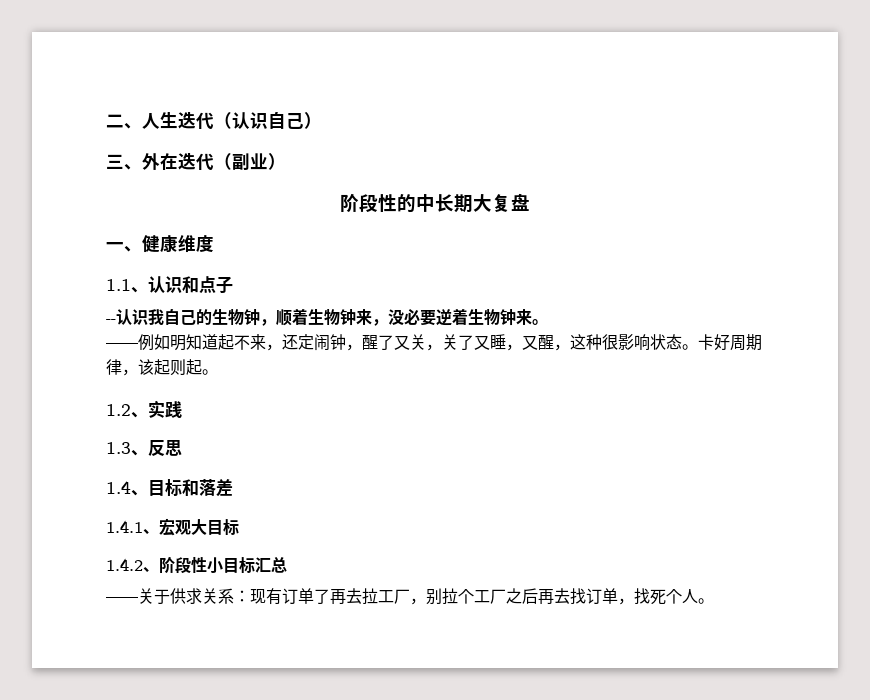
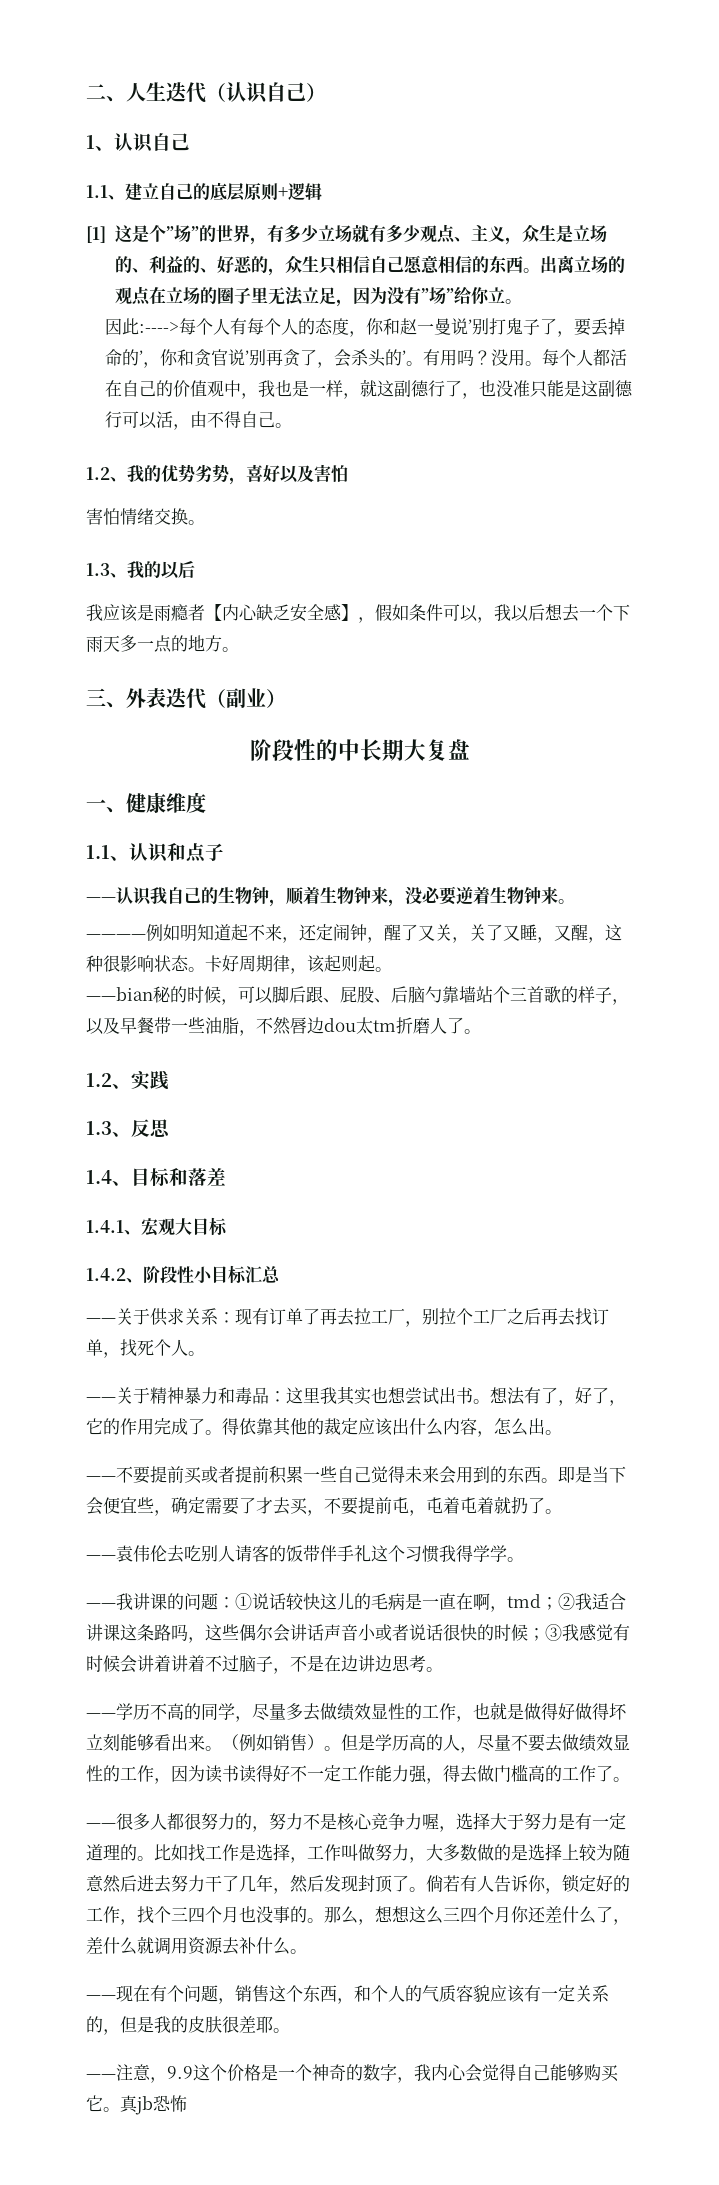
(322, 120) none -> [86,133,190,153] [86,182,322,201] [86,224,607,245] [114,255,625,276] [114,286,522,307] [105,318,626,337] [105,349,628,368] [105,379,634,399] [105,411,293,430] [86,464,348,485] [86,508,205,525] [86,561,195,579] [86,604,630,623] [86,635,239,653] // 1、认识自己 // 1.1、建立自己的底层原则+逻辑 // [1]这是个”场”的世界，有多少立场就有多少观点、主义，众生是立场的、利益的、好恶的，众生只相信自己愿意相信的东西。出离立场的观点在立场的圈子里无法立足，因为没有”场”给你立。 // 因此:---->每个人有每个人的态度，你和赵一曼说’别打鬼子了，要丢掉命的’，你和贪官说’别再贪了，会杀头的’。有用吗？没用。每个人都活在自己的价值观中，我也是一样，就这副德行了，也没准只能是这副德行可以活，由不得自己。 // 1.2、我的优势劣势，喜好以及害怕 // 害怕情绪交换。 // 1.3、我的以后 // 我应该是雨瘾者【内心缺乏安全感】，假如条件可以，我以后想去一个下雨天多一点的地方。
[160,153,178,170] 在 -> [146,688,166,708] 表
[106,319,116,323] -- -> [86,897,116,902] ——
[106,343,138,348] —— -> [86,934,146,939] ————
(218, 372) none -> [86,986,629,1005] [86,1017,481,1036] // ——bian秘的时候，可以脚后跟、屁股、后脑勺靠墙站个三首歌的样子，以及早餐带一些油脂，不然唇边dou太tm折磨人了。
(714, 601) none -> [86,1386,626,1406] [86,1417,562,1437] [86,1466,626,1484] [86,1496,562,1516] [86,1545,524,1563] [86,1593,626,1612] [86,1624,630,1643] [86,1655,443,1674] [86,1702,627,1722] [86,1734,630,1753] [86,1764,630,1784] [86,1812,626,1832] [86,1843,630,1863] [86,1874,630,1894] [86,1906,630,1925] [86,1936,307,1955] [86,1985,609,2004] [86,2016,290,2035] [86,2064,619,2083] [86,2095,187,2115] // ——关于精神暴力和毒品：这里我其实也想尝试出书。想法有了，好了，它的作用完成了。得依靠其他的裁定应该出什么内容，怎么出。 // ——不要提前买或者提前积累一些自己觉得未来会用到的东西。即是当下会便宜些，确定需要了才去买，不要提前屯，屯着屯着就扔了。 // ——袁伟伦去吃别人请客的饭带伴手礼这个习惯我得学学。 // ——我讲课的问题：①说话较快这儿的毛病是一直在啊，tmd；②我适合讲课这条路吗，这些偶尔会讲话声音小或者说话很快的时候；③我感觉有时候会讲着讲着不过脑子，不是在边讲边思考。 // ——学历不高的同学，尽量多去做绩效显性的工作，也就是做得好做得坏立刻能够看出来。（例如销售）。但是学历高的人，尽量不要去做绩效显性的工作，因为读书读得好不一定工作能力强，得去做门槛高的工作了。 // ——很多人都很努力的，努力不是核心竞争力喔，选择大于努力是有一定道理的。比如找工作是选择，工作叫做努力，大多数做的是选择上较为随意然后进去努力干了几年，然后发现封顶了。倘若有人告诉你，锁定好的工作，找个三四个月也没事的。那么，想想这么三四个月你还差什么了，差什么就调用资源去补什么。 // ——现在有个问题，销售这个东西，和个人的气质容貌应该有一定关系的，但是我的皮肤很差耶。 // ——注意，9.9这个价格是一个神奇的数字，我内心会觉得自己能够购买它。真jb恐怖

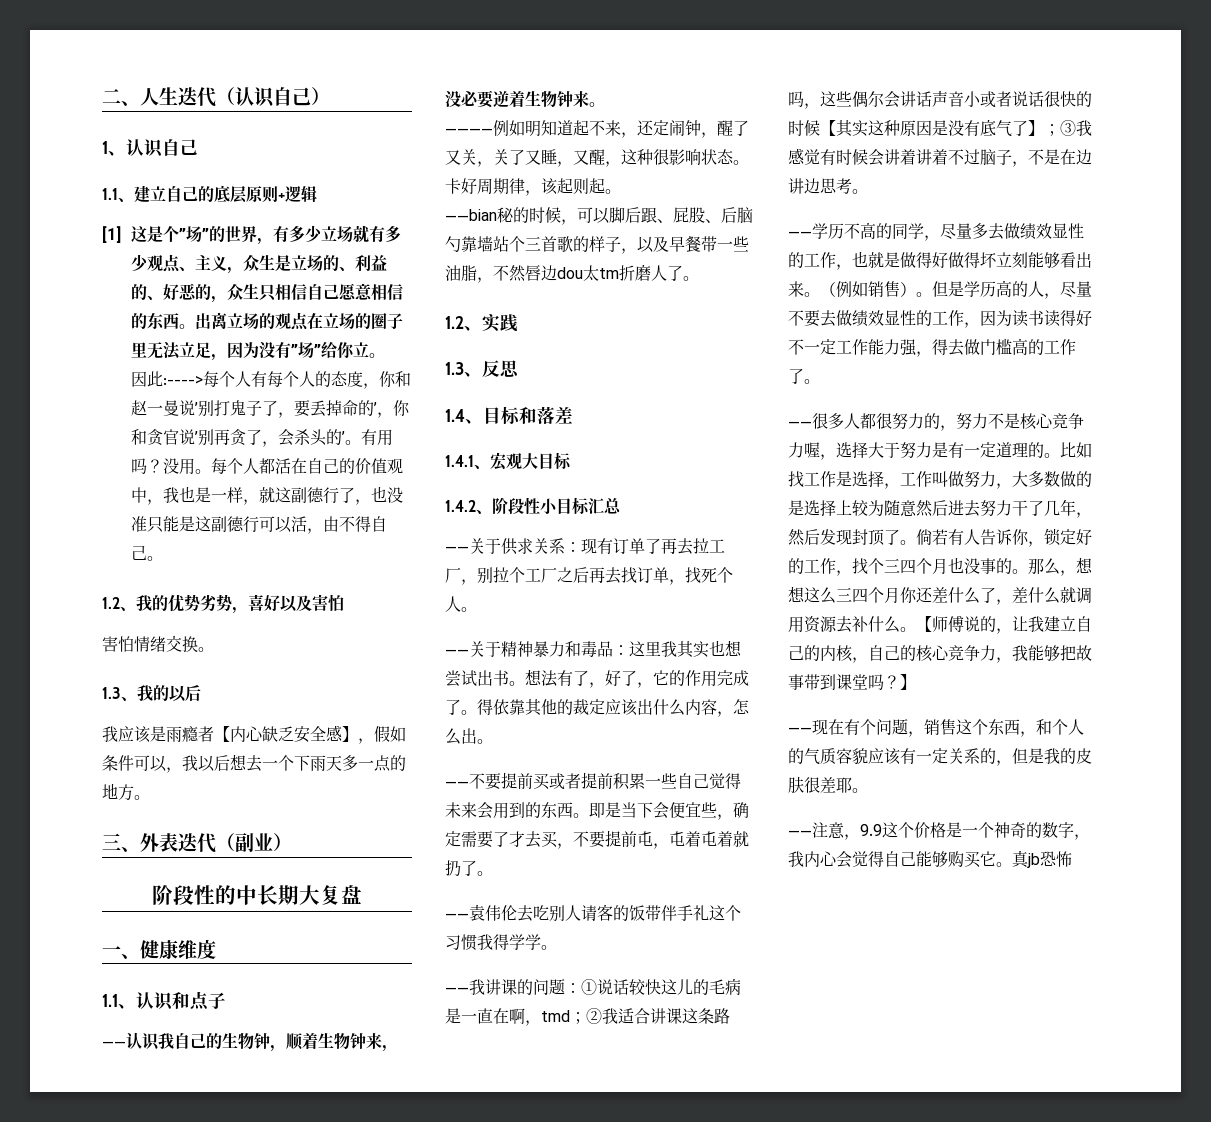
(528, 1632) none -> [820,119,1044,137] 【其实这种原因是没有底气了】
(307, 1951) none -> [916,616,1092,634] [788,645,1092,663] [788,674,916,690] 【师傅说的，让我建立自己的内核，自己的核心竞争力，我能够把故事带到课堂吗？】

